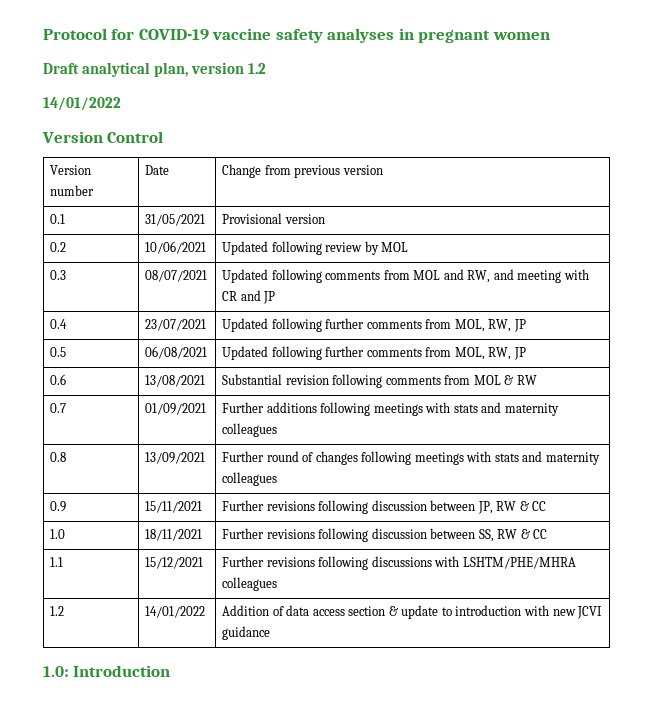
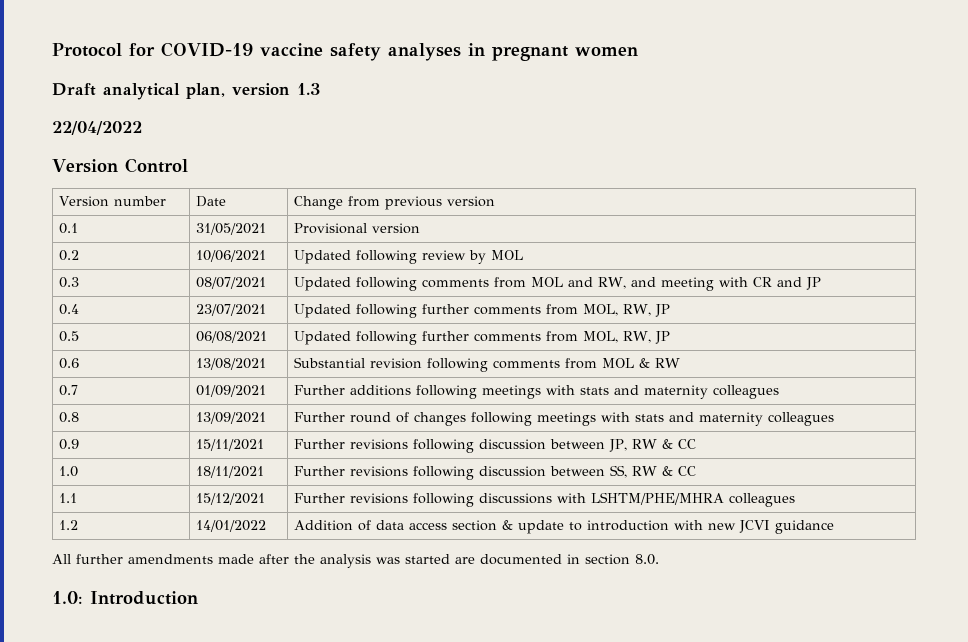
[248,63,267,74] [43,97,121,111] 1.2 // 14/01/2022 -> [297,83,320,95] [52,121,142,135] 1.3 // 22/04/2022
(271, 633) none -> [52,554,659,568] // All further amendments made after the analysis was started are documented in section 8.0.

